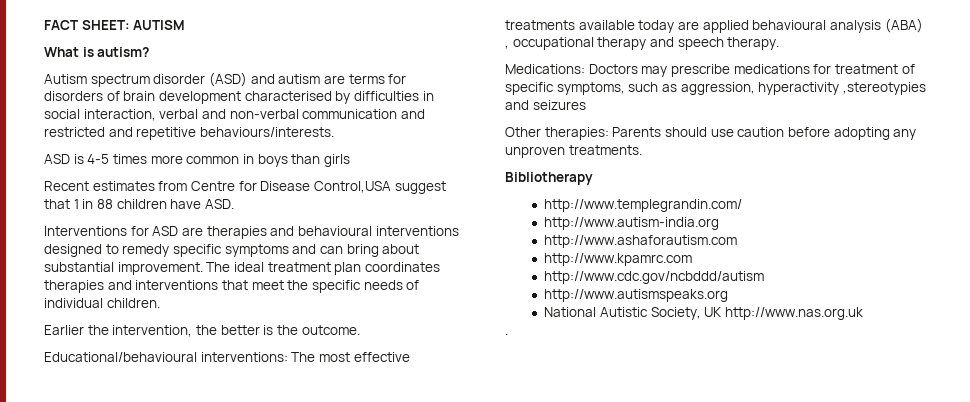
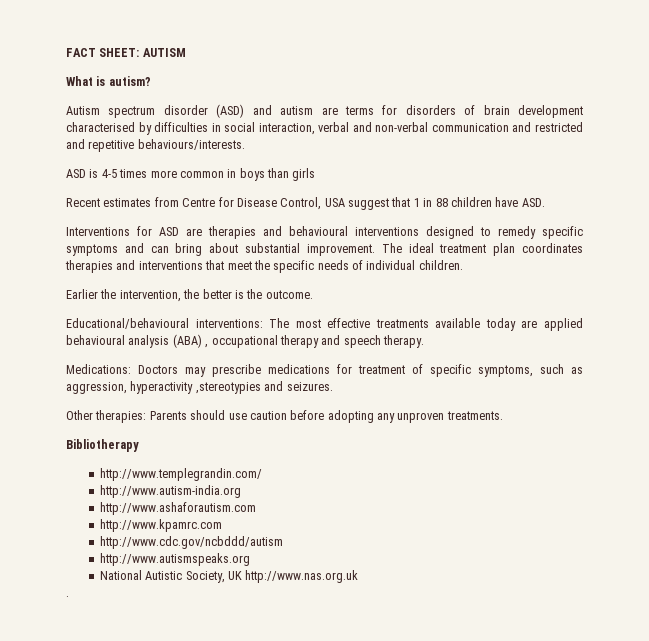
[313,181,391,193] Control,USA -> [280,197,345,210] Control, USA
[532,100,586,110] seizures -> [286,382,333,391] seizures.

